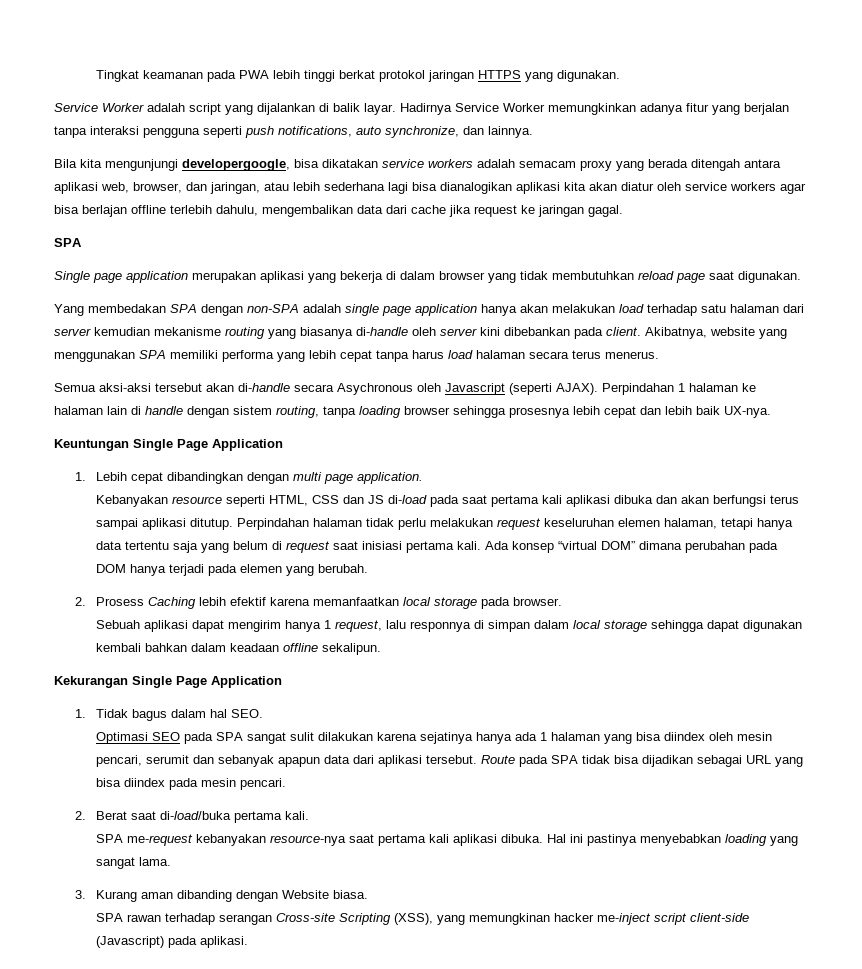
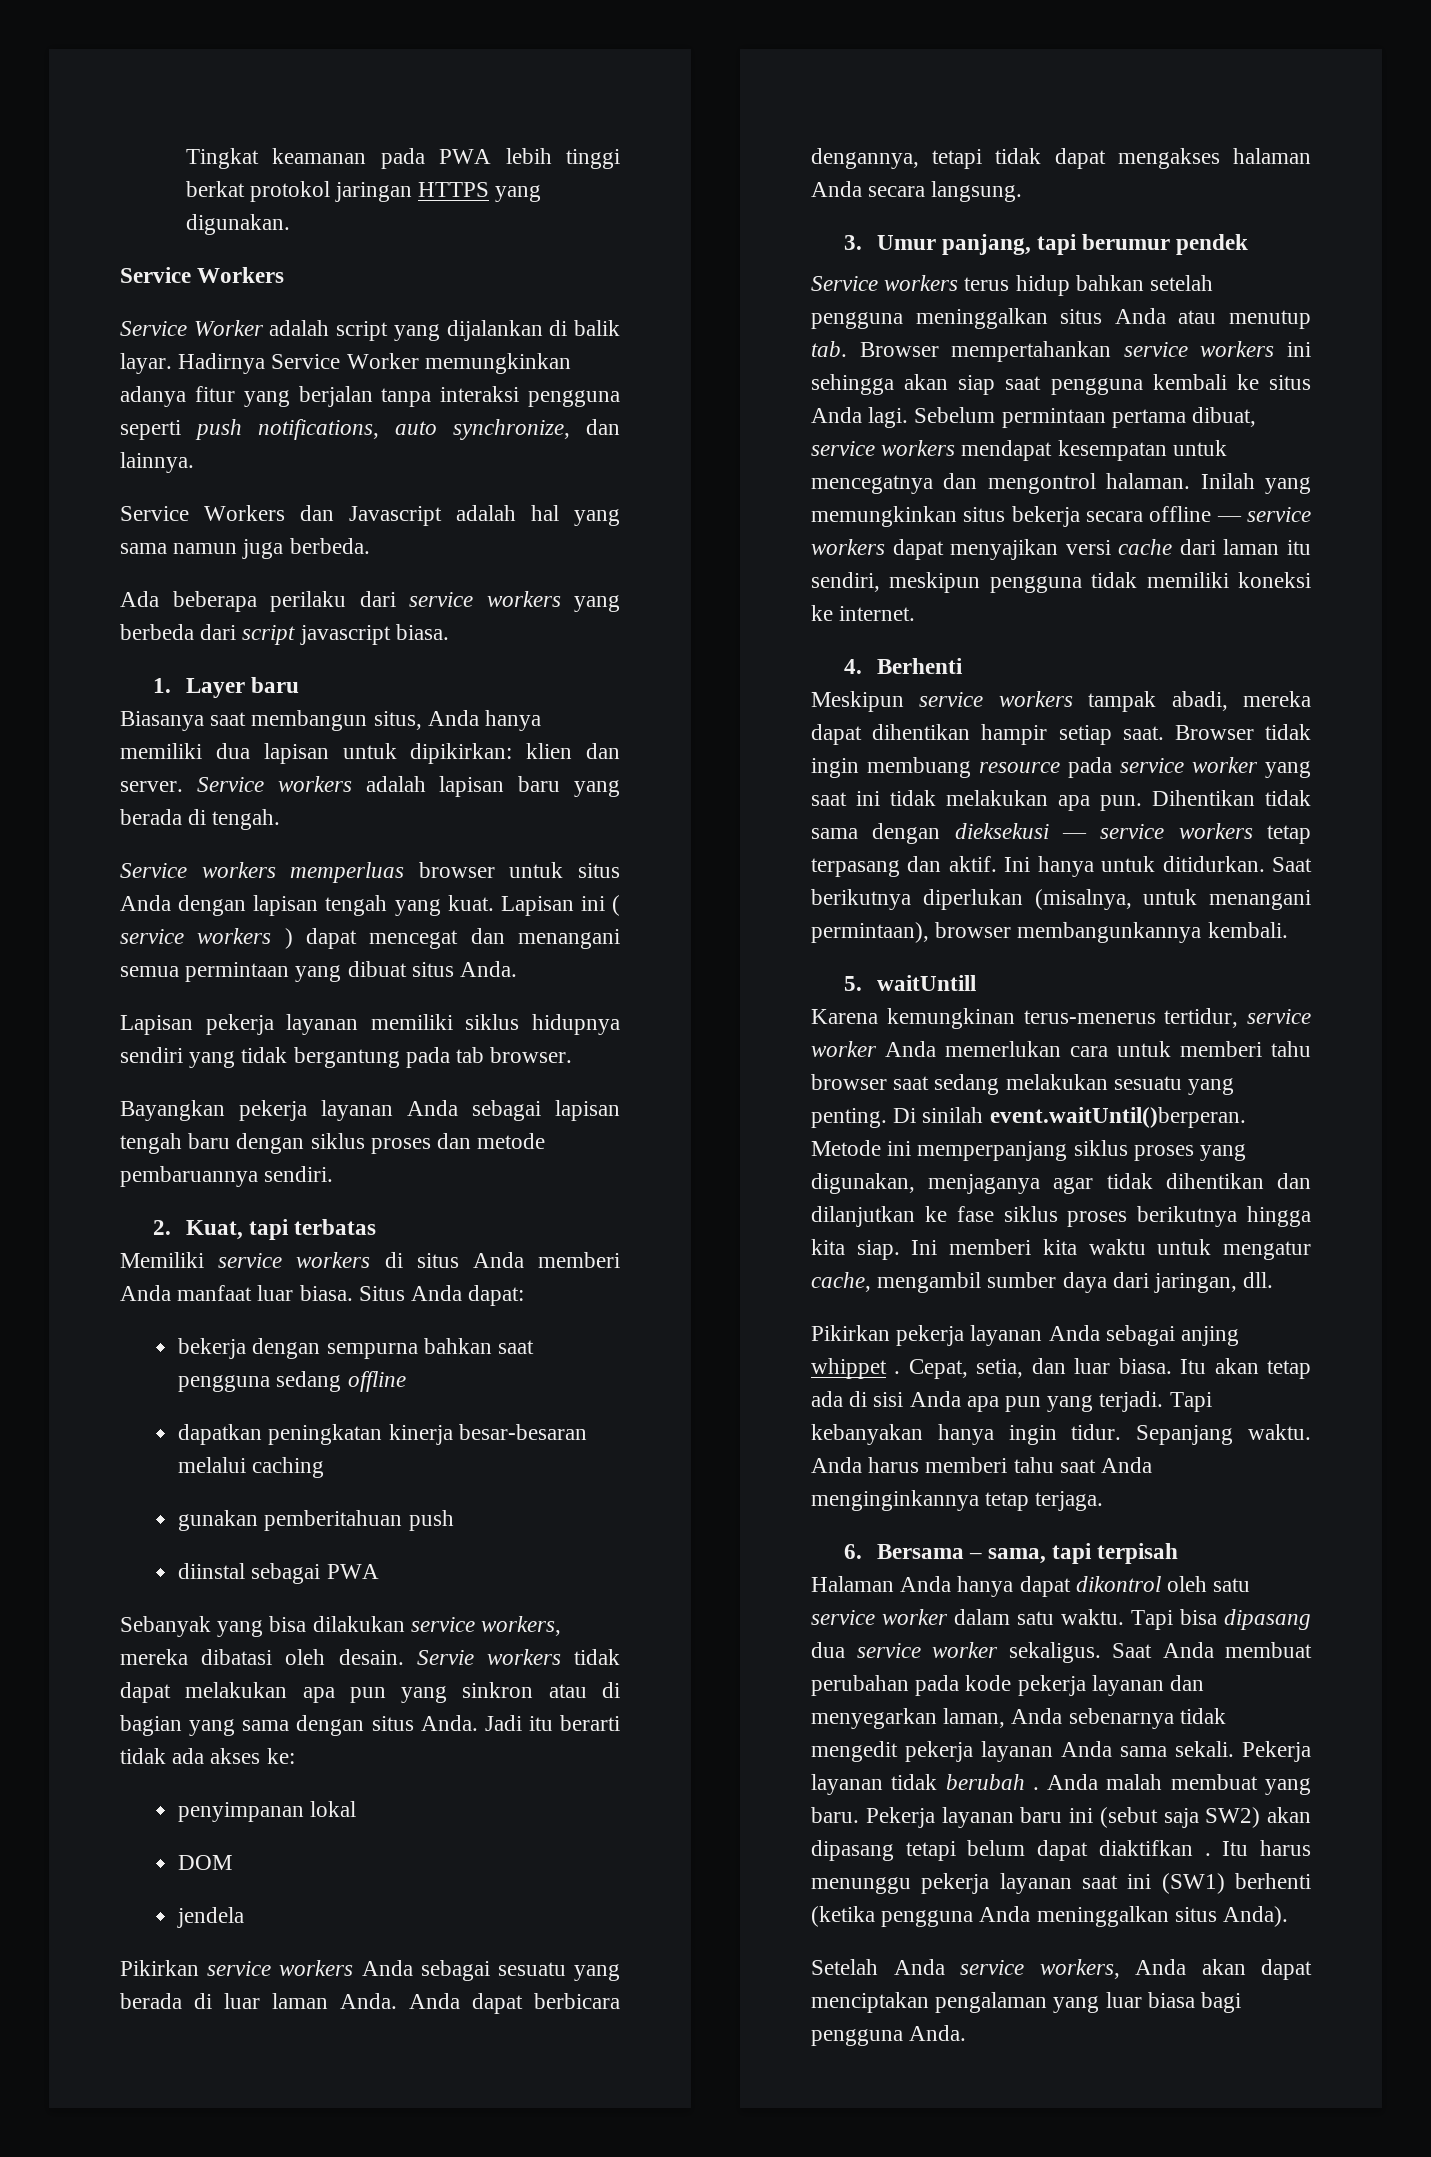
(620, 76) none -> [120,267,285,283] // Service Workers
[54,159,781,171] [54,182,806,194] [54,205,623,217] [54,238,82,247] [54,271,801,283] [54,304,804,316] [54,327,787,339] [54,350,659,362] [54,383,756,395] [54,406,771,418] [54,439,283,451] [74,472,423,484] [95,495,799,507] [95,518,793,530] [95,541,778,553] [95,564,368,576] [74,597,562,609] [95,620,802,632] [95,643,381,655] [54,676,282,688] [74,709,263,721] [95,732,772,744] [95,755,803,767] [95,778,286,790] [74,811,309,823] [95,834,798,846] [95,857,171,869] [74,890,368,902] [95,913,749,925] [95,936,248,948] Bila kita mengunjungi developergoogle, bisa dikatakan service workers adalah semacam proxy yang berada ditengah antara aplikasi web, browser, dan jaringan, atau lebih sederhana lagi bisa dianalogikan aplikasi kita akan diatur oleh service workers agar bisa berlajan offline terlebih dahulu, mengembalikan data dari cache jika request ke jaringan gagal. // SPA // Single page application merupakan aplikasi yang bekerja di dalam browser yang tidak membutuhkan reload page saat digunakan. // Yang membedakan SPA dengan non-SPA adalah single page application hanya akan melakukan load terhadap satu halaman dari server kemudian mekanisme routing yang biasanya di-handle oleh server kini dibebankan pada client. Akibatnya, website yang menggunakan SPA memiliki performa yang lebih cepat tanpa harus load halaman secara terus menerus. // Semua aksi-aksi tersebut akan di-handle secara Asychronous oleh Javascript (seperti AJAX). Perpindahan 1 halaman ke halaman lain di handle dengan sistem routing, tanpa loading browser sehingga prosesnya lebih cepat dan lebih baik UX-nya. // Keuntungan Single Page Application // 1. Lebih cepat dibandingkan dengan multi page application. // Kebanyakan resource seperti HTML, CSS dan JS di-load pada saat pertama kali aplikasi dibuka dan akan berfungsi terus sampai aplikasi ditutup. Perpindahan halaman tidak perlu melakukan request keseluruhan elemen halaman, tetapi hanya data tertentu saja yang belum di request saat inisiasi pertama kali. Ada konsep “virtual DOM” dimana perubahan pada DOM hanya terjadi pada elemen yang berubah. // 2. Prosess Caching lebih efektif karena memanfaatkan local storage pada browser. // Sebuah aplikasi dapat mengirim hanya 1 request, lalu responnya di simpan dalam local storage sehingga dapat digunakan kembali bahkan dalam keadaan offline sekalipun. // Kekurangan Single Page Application // 1. Tidak bagus dalam hal SEO. // Optimasi SEO pada SPA sangat sulit dilakukan karena sejatinya hanya ada 1 halaman yang bisa diindex oleh mesin pencari, serumit dan sebanyak apapun data dari aplikasi tersebut. Route pada SPA tidak bisa dijadikan sebagai URL yang bisa diindex pada mesin pencari. // 2. Berat saat di-load/buka pertama kali. // SPA me-request kebanyakan resource-nya saat pertama kali aplikasi dibuka. Hal ini pastinya menyebabkan loading yang sangat lama. // 3. Kurang aman dibanding dengan Website biasa. // SPA rawan terhadap serangan Cross-site Scripting (XSS), yang memungkinan hacker me-inject script client-side (Javascript) pada aplikasi. -> [120,505,620,526] [120,538,370,559] [120,591,620,612] [120,624,449,645] [152,677,299,698] [120,710,542,731] [120,743,620,764] [120,776,620,797] [120,809,281,830] [120,862,620,883] [120,895,620,916] [120,928,620,949] [120,961,518,982] [120,1014,620,1035] [120,1047,573,1068] [120,1100,620,1121] [120,1133,546,1154] [120,1166,334,1187] [152,1219,377,1240] [120,1252,620,1268] [120,1285,525,1306] [178,1338,534,1359] [178,1371,406,1392] [178,1424,587,1445] [178,1457,325,1478] [178,1510,454,1531] [178,1563,379,1584] [120,1616,562,1637] [120,1649,620,1665] [120,1682,620,1703] [120,1715,620,1736] [120,1748,295,1764] [178,1801,357,1822] [178,1855,233,1870] [177,1907,245,1928] [120,1960,620,1981] [120,1993,620,2014] [811,148,1311,169] [811,181,1023,202] [843,234,1249,255] [811,275,1214,296] [811,308,1311,329] [811,341,1311,362] [811,374,1311,395] [811,407,1257,428] [811,440,1227,461] [811,473,1311,494] [811,506,1311,527] [811,539,1311,560] [811,572,1311,593] [811,605,916,621] [843,658,963,674] [811,691,1311,712] [811,724,1311,745] [811,757,1311,778] [811,790,1311,811] [811,823,1311,844] [811,856,1312,877] [811,889,1311,910] [811,922,1288,943] [843,975,976,991] [811,1008,1311,1029] [811,1041,1311,1057] [811,1074,1235,1095] [811,1107,1246,1128] [811,1140,1247,1161] [811,1173,1311,1194] [811,1206,1311,1227] [811,1239,1311,1260] [811,1272,1274,1293] [811,1325,1240,1346] [811,1358,1311,1379] [811,1391,1212,1412] [811,1424,1311,1445] [811,1457,1153,1473] [811,1490,1104,1511] [843,1543,1179,1564] [811,1576,1251,1597] [811,1609,1311,1630] [811,1642,1312,1663] [811,1675,1205,1696] [811,1708,1226,1729] [811,1741,1311,1762] [811,1774,1311,1795] [811,1807,1311,1828] [811,1840,1311,1861] [811,1873,1311,1894] [811,1906,1289,1927] [811,1959,1312,1980] [811,1992,1242,2013] [811,2025,967,2046] Service Workers dan Javascript adalah hal yang sama namun juga berbeda. // Ada beberapa perilaku dari service workers yang berbeda dari script javascript biasa. // 1. Layer baru // Biasanya saat membangun situs, Anda hanya memiliki dua lapisan untuk dipikirkan: klien dan server. Service workers adalah lapisan baru yang berada di tengah. // Service workers memperluas browser untuk situs Anda dengan lapisan tengah yang kuat. Lapisan ini ( service workers ) dapat mencegat dan menangani semua permintaan yang dibuat situs Anda. // Lapisan pekerja layanan memiliki siklus hidupnya sendiri yang tidak bergantung pada tab browser. // Bayangkan pekerja layanan Anda sebagai lapisan tengah baru dengan siklus proses dan metode pembaruannya sendiri. // 2. Kuat, tapi terbatas // Memiliki service workers di situs Anda memberi Anda manfaat luar biasa. Situs Anda dapat: // bekerja dengan sempurna bahkan saat pengguna sedang offline // dapatkan peningkatan kinerja besar-besaran melalui caching // gunakan pemberitahuan push // diinstal sebagai PWA // Sebanyak yang bisa dilakukan service workers, mereka dibatasi oleh desain. Servie workers tidak dapat melakukan apa pun yang sinkron atau di bagian yang sama dengan situs Anda. Jadi itu berarti tidak ada akses ke: // penyimpanan lokal // DOM // jendela // Pikirkan service workers Anda sebagai sesuatu yang berada di luar laman Anda. Anda dapat berbicara dengannya, tetapi tidak dapat mengakses halaman Anda secara langsung. // 3. Umur panjang, tapi berumur pendek // Service workers terus hidup bahkan setelah pengguna meninggalkan situs Anda atau menutup tab. Browser mempertahankan service workers ini sehingga akan siap saat pengguna kembali ke situs Anda lagi. Sebelum permintaan pertama dibuat, service workers mendapat kesempatan untuk mencegatnya dan mengontrol halaman. Inilah yang memungkinkan situs bekerja secara offline — service workers dapat menyajikan versi cache dari laman itu sendiri, meskipun pengguna tidak memiliki koneksi ke internet. // 4. Berhenti // Meskipun service workers tampak abadi, mereka dapat dihentikan hampir setiap saat. Browser tidak ingin membuang resource pada service worker yang saat ini tidak melakukan apa pun. Dihentikan tidak sama dengan dieksekusi — service workers tetap terpasang dan aktif. Ini hanya untuk ditidurkan. Saat berikutnya diperlukan (misalnya, untuk menangani permintaan), browser membangunkannya kembali. // 5. waitUntill // Karena kemungkinan terus-menerus tertidur, service worker Anda memerlukan cara untuk memberi tahu browser saat sedang melakukan sesuatu yang penting. Di sinilah event.waitUntil()berperan. Metode ini memperpanjang siklus proses yang digunakan, menjaganya agar tidak dihentikan dan dilanjutkan ke fase siklus proses berikutnya hingga kita siap. Ini memberi kita waktu untuk mengatur cache, mengambil sumber daya dari jaringan, dll. // Pikirkan pekerja layanan Anda sebagai anjing whippet . Cepat, setia, dan luar biasa. Itu akan tetap ada di sisi Anda apa pun yang terjadi. Tapi kebanyakan hanya ingin tidur. Sepanjang waktu. Anda harus memberi tahu saat Anda menginginkannya tetap terjaga. // 6. Bersama – sama, tapi terpisah // Halaman Anda hanya dapat dikontrol oleh satu service worker dalam satu waktu. Tapi bisa dipasang dua service worker sekaligus. Saat Anda membuat perubahan pada kode pekerja layanan dan menyegarkan laman, Anda sebenarnya tidak mengedit pekerja layanan Anda sama sekali. Pekerja layanan tidak berubah . Anda malah membuat yang baru. Pekerja layanan baru ini (sebut saja SW2) akan dipasang tetapi belum dapat diaktifkan . Itu harus menunggu pekerja layanan saat ini (SW1) berhenti (ketika pengguna Anda meninggalkan situs Anda). // Setelah Anda service workers, Anda akan dapat menciptakan pengalaman yang luar biasa bagi pengguna Anda.

